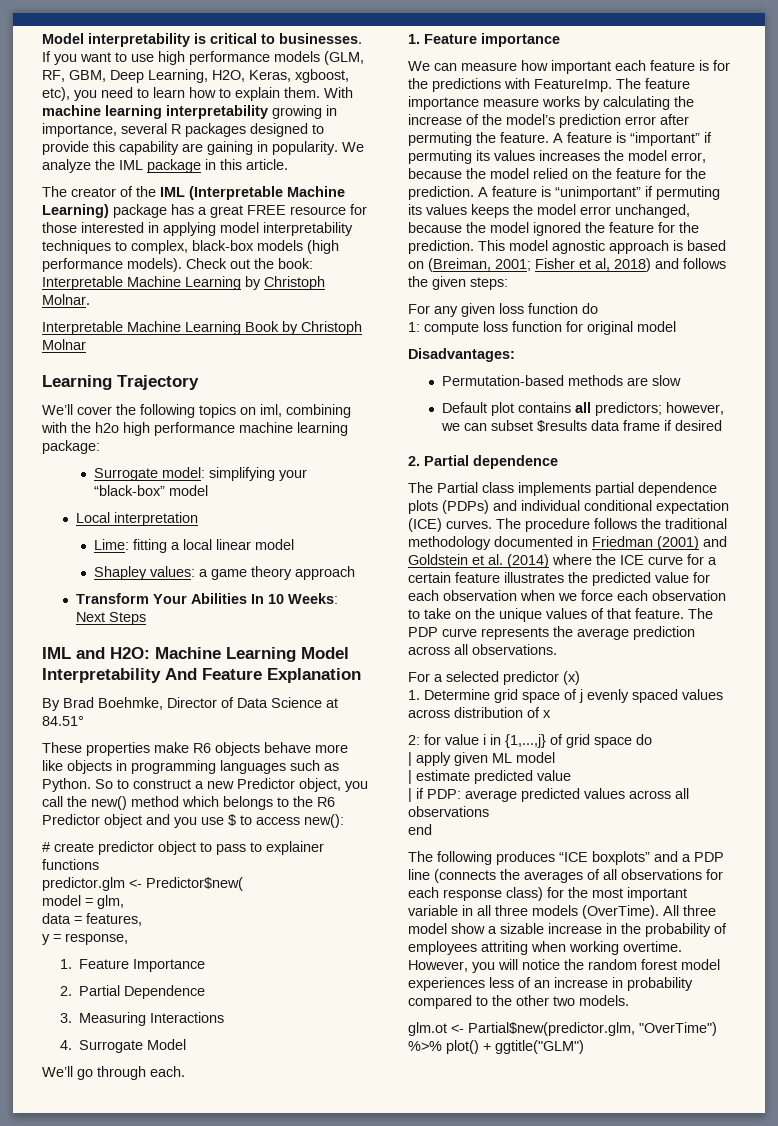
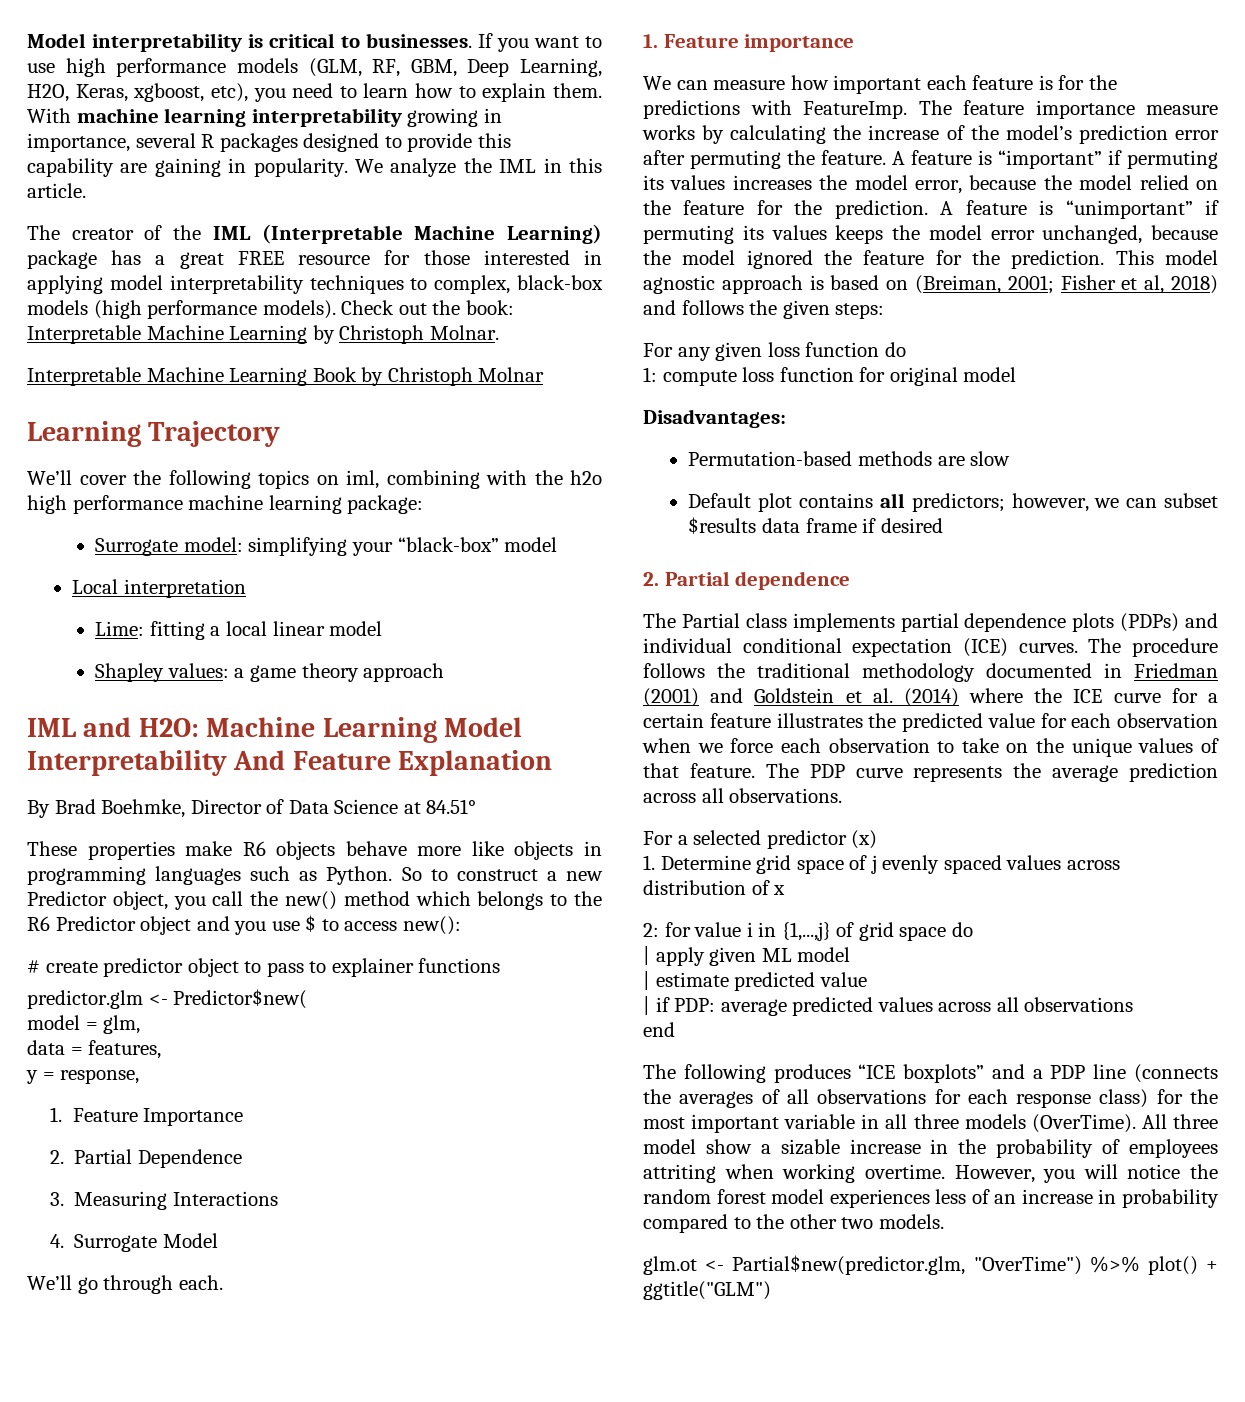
[147,159,201,173] package -> (537, 166) none
[76,593,339,604] [76,612,147,625] // Transform Your Abilities In 10 Weeks: Next Steps -> (445, 672) none

